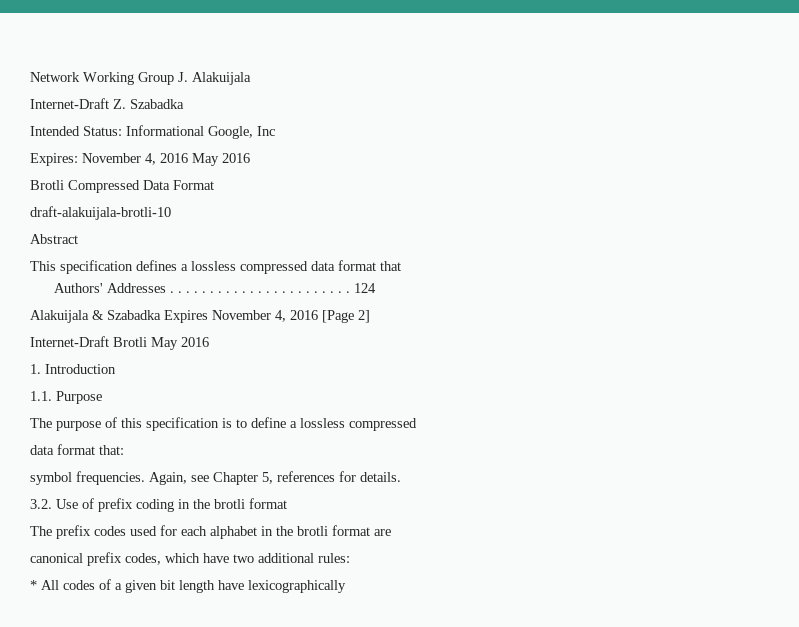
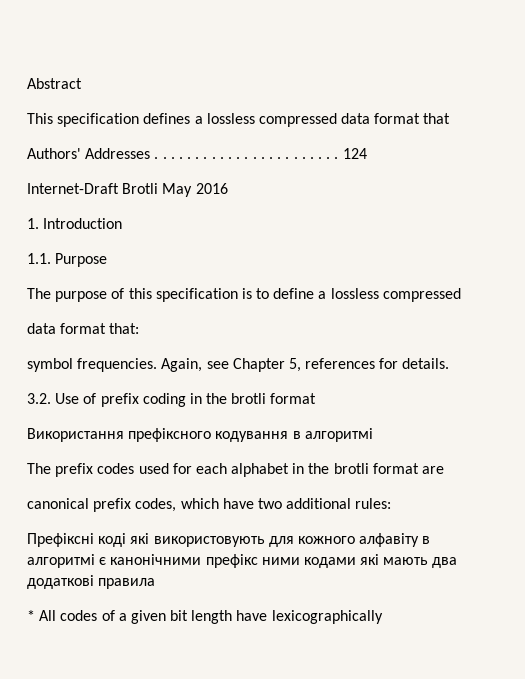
[30,72,251,85] [30,98,184,109] [30,125,275,139] [30,153,250,166] [30,180,214,193] [30,206,171,220] Network Working Group J. Alakuijala // Internet-Draft Z. Szabadka // Intended Status: Informational Google, Inc // Expires: November 4, 2016 May 2016 // Brotli Compressed Data Format // draft-alakuijala-brotli-10 // -> (27, 83) none
[30,310,370,323] // Alakuijala & Szabadka Expires November 4, 2016 [Page 2] -> (367, 153) none
(287, 503) none -> [27,428,373,442] // Використання префіксного кодування в алгоритмі
(350, 558) none -> [27,533,431,547] [27,554,458,568] [27,575,156,589] // Префіксні коді які використовують для кожного алфавіту в алгоритмі є канонічними префікс ними кодами які мають два додаткові правила

